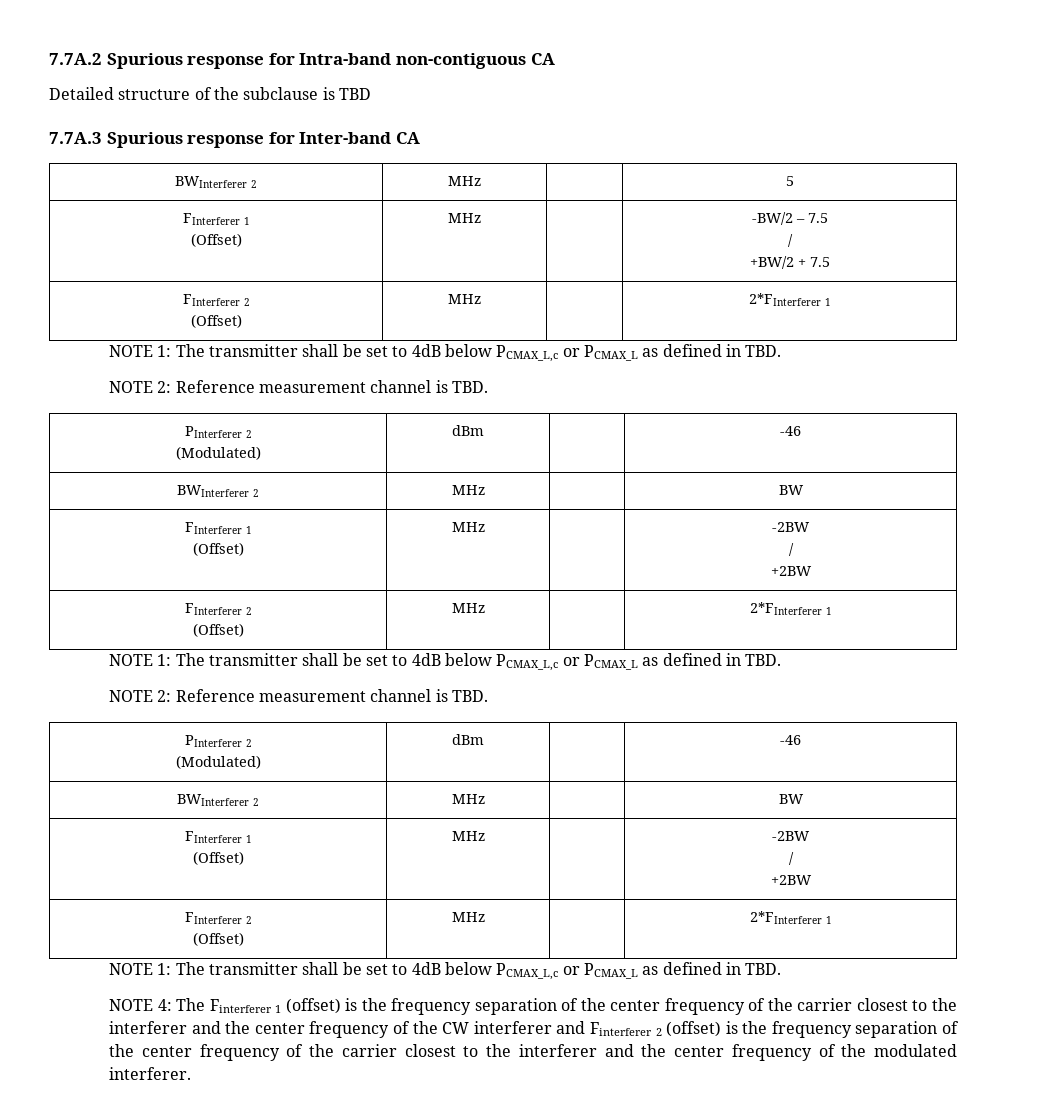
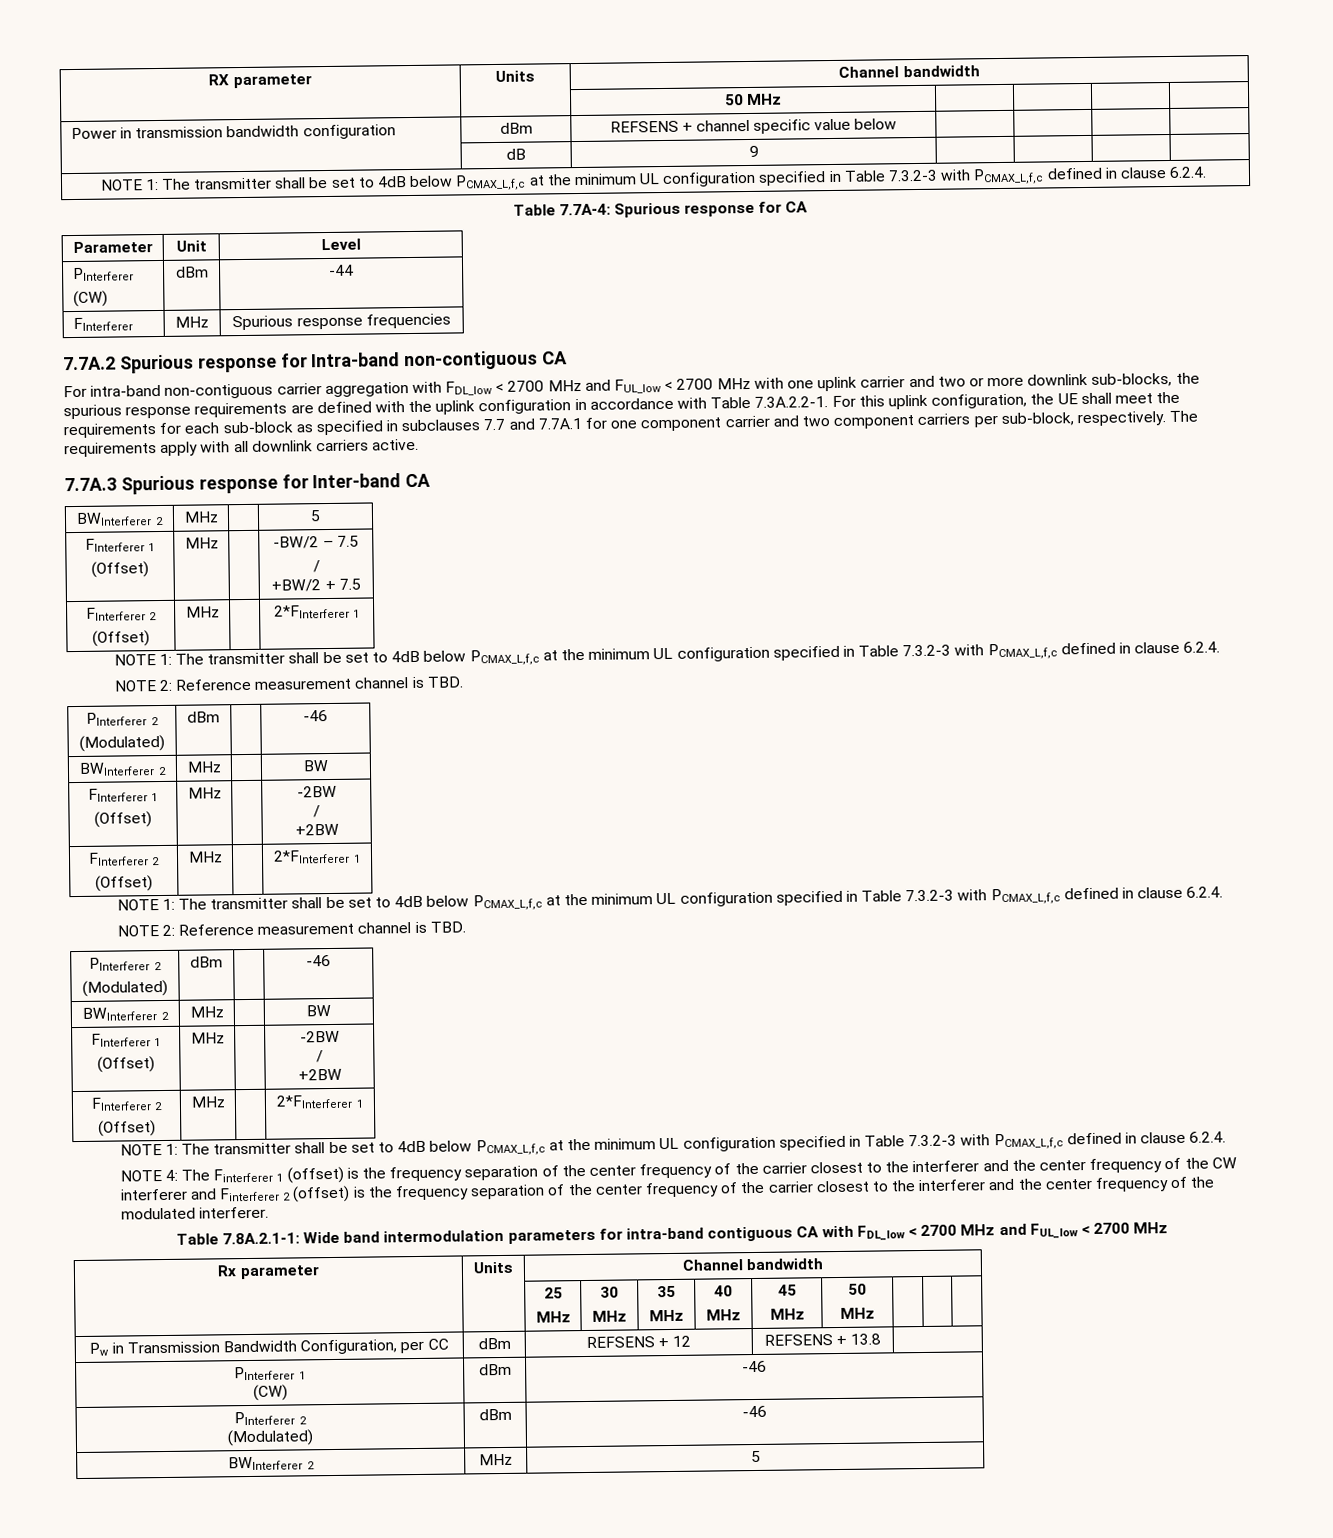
(49, 59) none -> [208,74,312,89] [495,70,535,82] [838,65,980,78] [723,93,783,106] [70,124,396,140] [499,122,533,134] [609,118,898,134] [506,148,526,160] [748,145,759,157] [99,166,1208,191] [512,201,809,218] [72,241,153,254] [175,240,207,252] [320,238,361,251] [72,267,134,282] [72,290,108,308] [175,266,209,278] [328,264,354,276] [72,317,133,332] [175,316,209,328] [232,313,451,331] RX parameter | Units | Channel bandwidth // | | 50 MHz | | | | // Power in transmission bandwidth configuration | dBm | REFSENS + channel specific value below | | | | // | dB | 9 | | | | // NOTE 1: The transmitter shall be set to 4dB below PCMAX_L,f,c at the minimum UL configuration specified in Table 7.3.2-3 with PCMAX_L,f,c defined in clause 6.2.4. // Table 7.7A-4: Spurious response for CA // Parameter | Unit | Level // PInterferer // (CW) | dBm | -44 // FInterferer | MHz | Spurious response frequencies //
[49,87,371,100] Detailed structure of the subclause is TBD -> [63,372,1200,399] [63,391,1181,420] [63,410,1199,439] [64,438,420,458] For intra-band non-contiguous carrier aggregation with FDL_low < 2700 MHz and FUL_low < 2700 MHz with one uplink carrier and two or more downlink sub-blocks, the spurious response requirements are defined with the uplink configuration in accordance with Table 7.3A.2.2-1. For this uplink configuration, the UE shall meet the requirements for each sub-block as specified in subclauses 7.7 and 7.7A.1 for one component carrier and two component carriers per sub-block, respectively. The requirements apply with all downlink carriers active.
[496,344,782,362] PCMAX_L,c or PCMAX_L as defined in TBD. -> [469,641,1221,666] PCMAX_L,f,c at the minimum UL configuration specified in Table 7.3.2-3 with PCMAX_L,f,c defined in clause 6.2.4.
[496,653,782,671] PCMAX_L,c or PCMAX_L as defined in TBD. -> [472,886,1224,911] PCMAX_L,f,c at the minimum UL configuration specified in Table 7.3.2-3 with PCMAX_L,f,c defined in clause 6.2.4.
[496,962,782,980] PCMAX_L,c or PCMAX_L as defined in TBD. -> [475,1131,1227,1156] PCMAX_L,f,c at the minimum UL configuration specified in Table 7.3.2-3 with PCMAX_L,f,c defined in clause 6.2.4.
(192, 1073) none -> [175,1222,1169,1245] [217,1265,320,1280] [473,1261,513,1274] [681,1258,824,1271] [543,1287,563,1299] [535,1311,571,1323] [600,1286,619,1298] [592,1310,627,1322] [657,1285,676,1298] [649,1309,684,1322] [714,1285,733,1297] [706,1309,741,1321] [777,1284,797,1296] [769,1308,805,1320] [848,1283,867,1295] [840,1307,875,1319] [89,1338,449,1356] [477,1337,511,1350] [585,1335,692,1348] [763,1333,882,1346] [234,1366,306,1381] [252,1384,288,1401] [478,1363,512,1376] [742,1360,767,1373] [234,1411,307,1426] [227,1429,314,1447] [478,1408,512,1421] [742,1405,767,1418] [228,1456,315,1471] [479,1453,513,1466] [750,1450,761,1463] // Table 7.8A.2.1-1: Wide band intermodulation parameters for intra-band contiguous CA with FDL_low < 2700 MHz and FUL_low < 2700 MHz // Rx parameter | Units | Channel bandwidth // | | 25 // MHz | 30 // MHz | 35 // MHz | 40 // MHz | 45 // MHz | 50 // MHz | | | // Pw in Transmission Bandwidth Configuration, per CC | dBm | REFSENS + 12 | REFSENS + 13.8 | // PInterferer 1 // (CW) | dBm | -46 // PInterferer 2 // (Modulated) | dBm | -46 // BWInterferer 2 | MHz | 5

